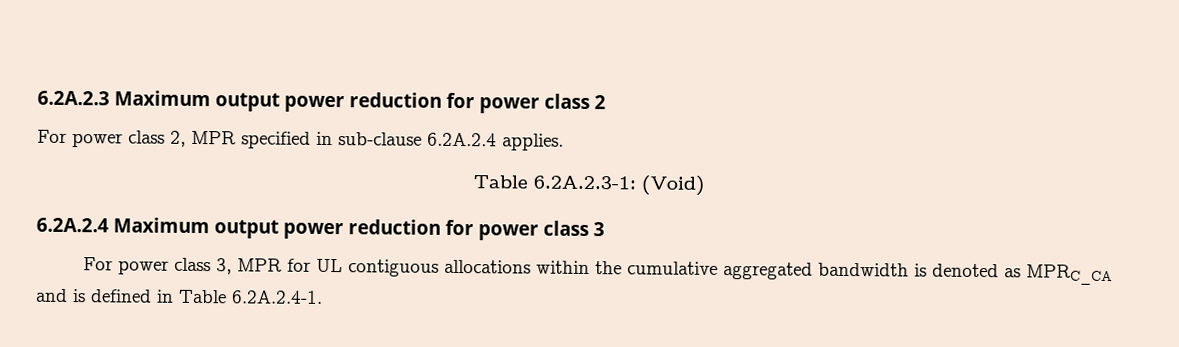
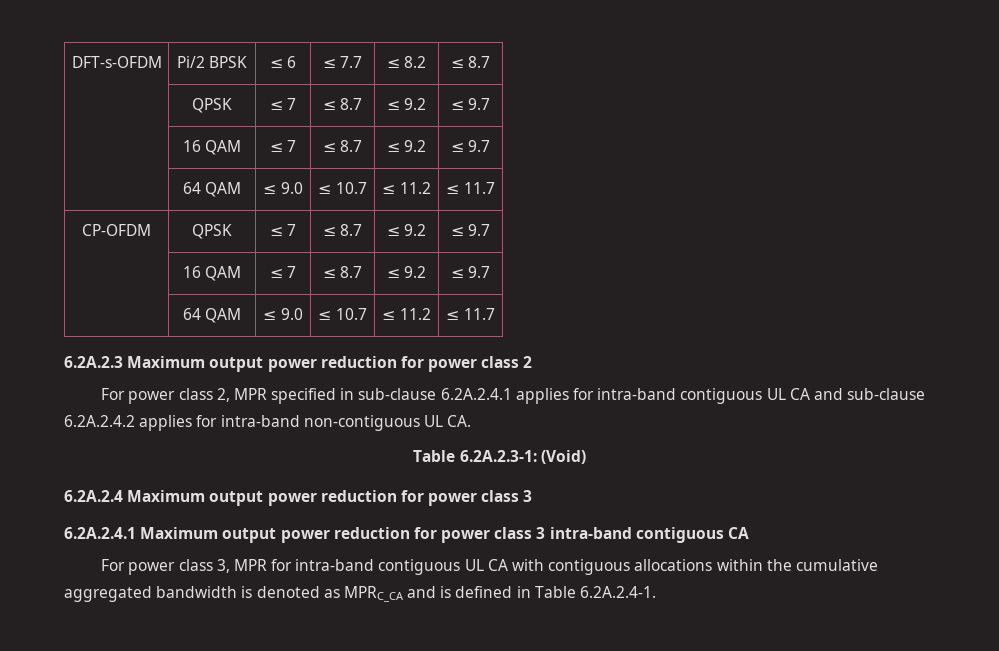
(37, 98) none -> [71,56,162,68] [176,56,248,68] [269,56,297,68] [322,56,363,68] [386,56,427,68] [450,56,491,68] [192,98,232,113] [269,98,297,110] [322,98,363,110] [386,98,427,110] [450,98,491,110] [182,140,242,155] [269,140,297,152] [322,140,363,152] [386,140,427,152] [450,140,491,152] [182,182,242,197] [263,182,303,194] [318,182,367,194] [382,182,431,194] [446,182,495,194] [82,224,151,236] [192,224,232,239] [269,224,297,236] [322,224,363,236] [386,224,427,236] [450,224,491,236] [182,266,242,281] [269,266,297,278] [322,266,363,278] [386,266,427,278] [450,266,491,278] [182,308,242,323] [263,308,303,320] [318,308,367,320] [382,308,431,320] [446,308,495,320] DFT-s-OFDM | Pi/2 BPSK | ≤ 6 | ≤ 7.7 | ≤ 8.2 | ≤ 8.7 // | QPSK | ≤ 7 | ≤ 8.7 | ≤ 9.2 | ≤ 9.7 // | 16 QAM | ≤ 7 | ≤ 8.7 | ≤ 9.2 | ≤ 9.7 // | 64 QAM | ≤ 9.0 | ≤ 10.7 | ≤ 11.2 | ≤ 11.7 // CP-OFDM | QPSK | ≤ 7 | ≤ 8.7 | ≤ 9.2 | ≤ 9.7 // | 16 QAM | ≤ 7 | ≤ 8.7 | ≤ 9.2 | ≤ 9.7 // | 64 QAM | ≤ 9.0 | ≤ 10.7 | ≤ 11.2 | ≤ 11.7 //
[427,132,564,151] 6.2A.2.4 applies. -> [440,388,926,404] [64,415,472,431] 6.2A.2.4.1 applies for intra-band contiguous UL CA and sub-clause 6.2A.2.4.2 applies for intra-band non-contiguous UL CA.
(605, 229) none -> [64,527,750,543] // 6.2A.2.4.1 Maximum output power reduction for power class 3 intra-band contiguous CA
[315,258,343,273] UL -> [295,559,545,575] intra-band contiguous UL CA with

